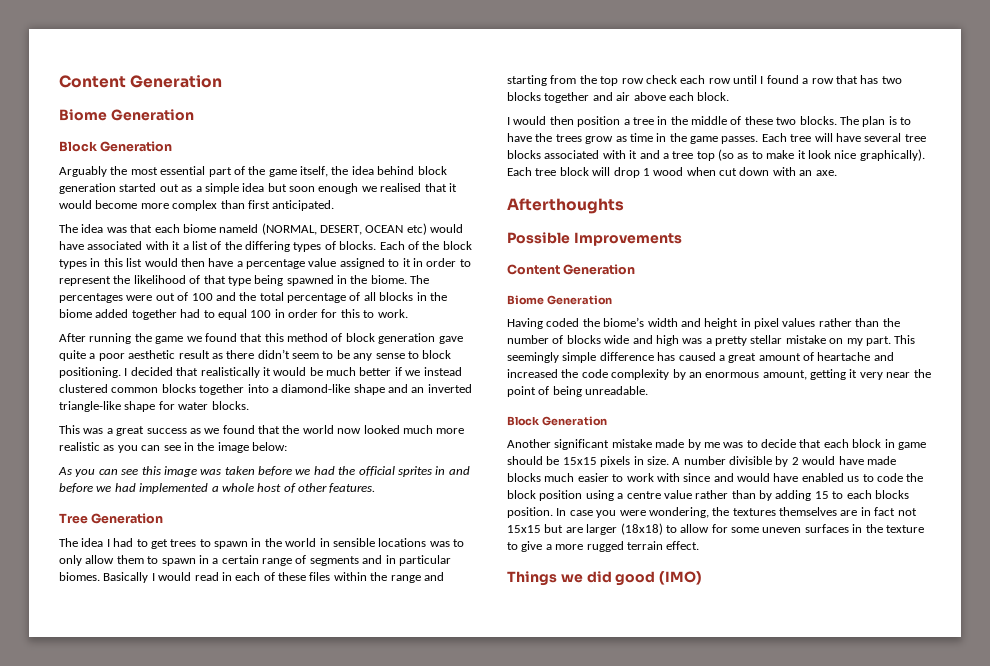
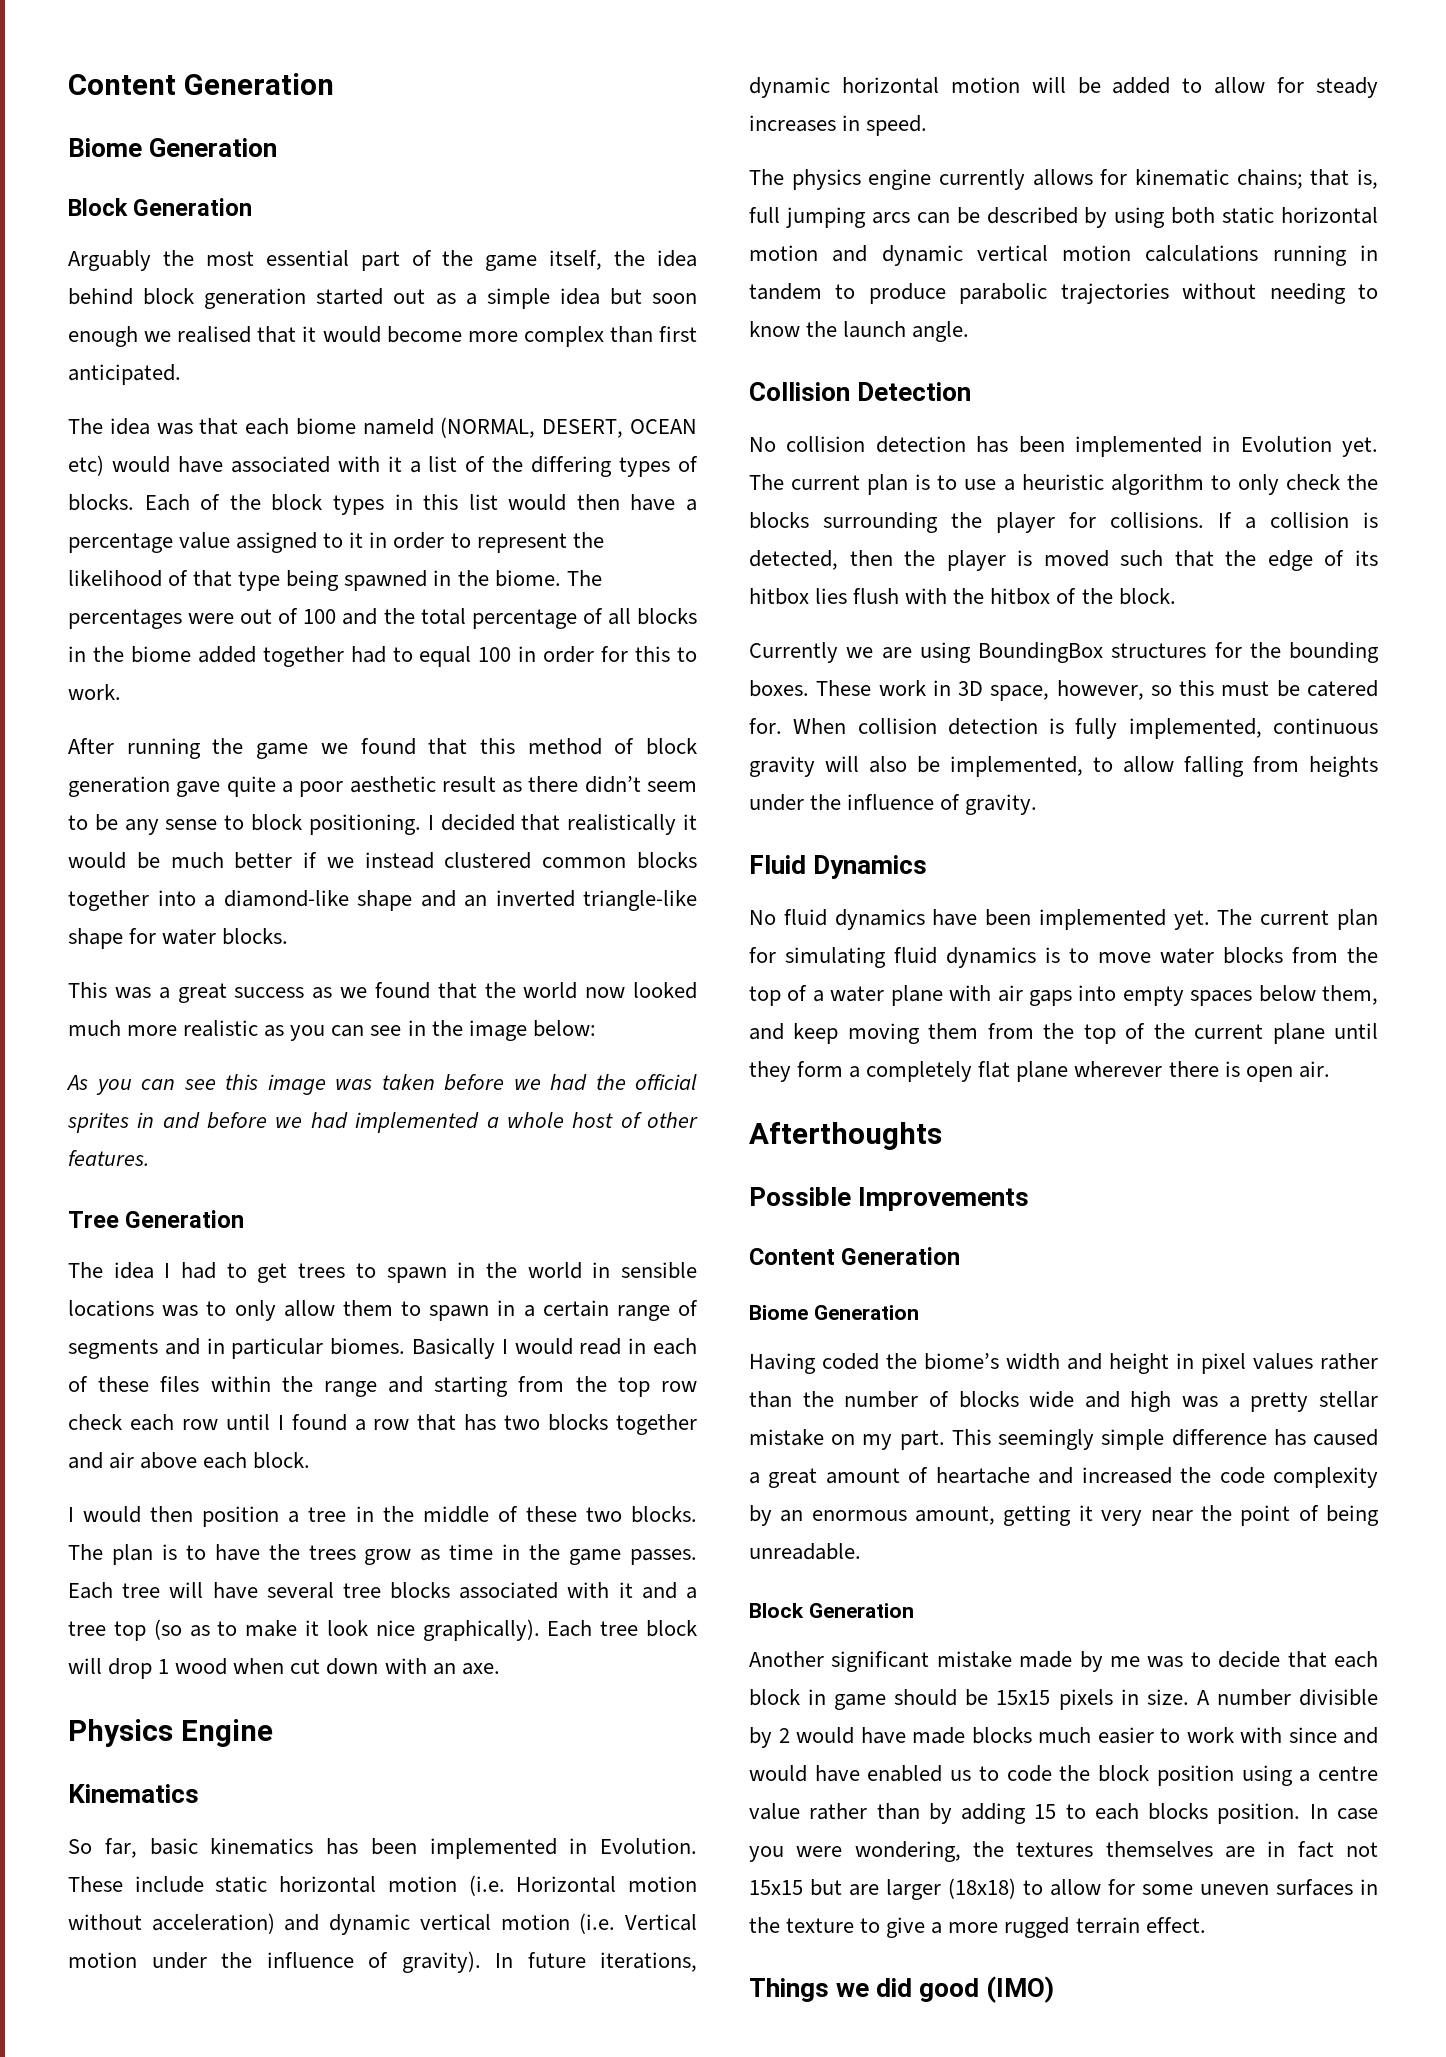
(837, 173) none -> [68,1719,273,1747] [68,1784,199,1803] [68,1838,697,1859] [68,1875,697,1896] [68,1913,697,1935] [68,1951,697,1973] [749,77,1378,98] [749,115,928,136] [749,169,1378,190] [749,207,1378,228] [749,245,1378,266] [749,283,1378,304] [749,321,970,342] [749,382,972,401] [749,436,1378,457] [749,474,1378,495] [749,512,1378,533] [749,550,1378,571] [749,588,1176,605] [749,642,1379,663] [749,680,1378,701] [749,718,1378,739] [749,756,1378,777] [749,794,1038,815] [749,855,928,879] [749,909,1378,930] [749,947,1378,968] [749,985,1378,1006] [749,1023,1378,1044] [749,1061,1330,1082] // Physics Engine // Kinematics // So far, basic kinematics has been implemented in Evolution. These include static horizontal motion (i.e. Horizontal motion without acceleration) and dynamic vertical motion (i.e. Vertical motion under the influence of gravity). In future iterations, dynamic horizontal motion will be added to allow for steady increases in speed. // The physics engine currently allows for kinematic chains; that is, full jumping arcs can be described by using both static horizontal motion and dynamic vertical motion calculations running in tandem to produce parabolic trajectories without needing to know the launch angle. // Collision Detection // No collision detection has been implemented in Evolution yet. The current plan is to use a heuristic algorithm to only check the blocks surrounding the player for collisions. If a collision is detected, then the player is moved such that the edge of its hitbox lies flush with the hitbox of the block. // Currently we are using BoundingBox structures for the bounding boxes. These work in 3D space, however, so this must be catered for. When collision detection is fully implemented, continuous gravity will also be implemented, to allow falling from heights under the influence of gravity. // Fluid Dynamics // No fluid dynamics have been implemented yet. The current plan for simulating fluid dynamics is to move water blocks from the top of a water plane with air gaps into empty spaces below them, and keep moving them from the top of the current plane until they form a completely flat plane wherever there is open air.

